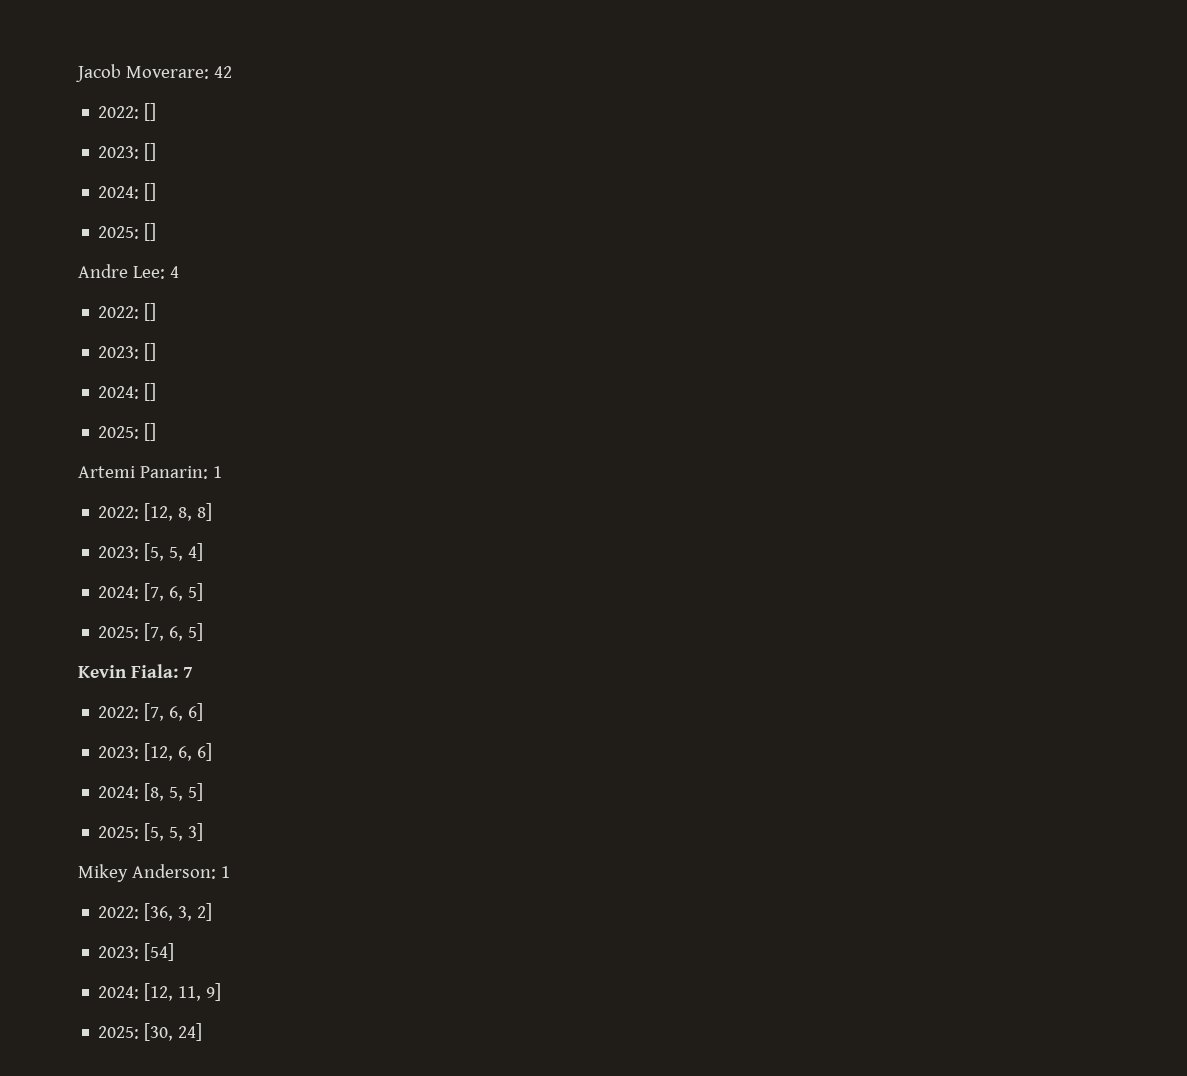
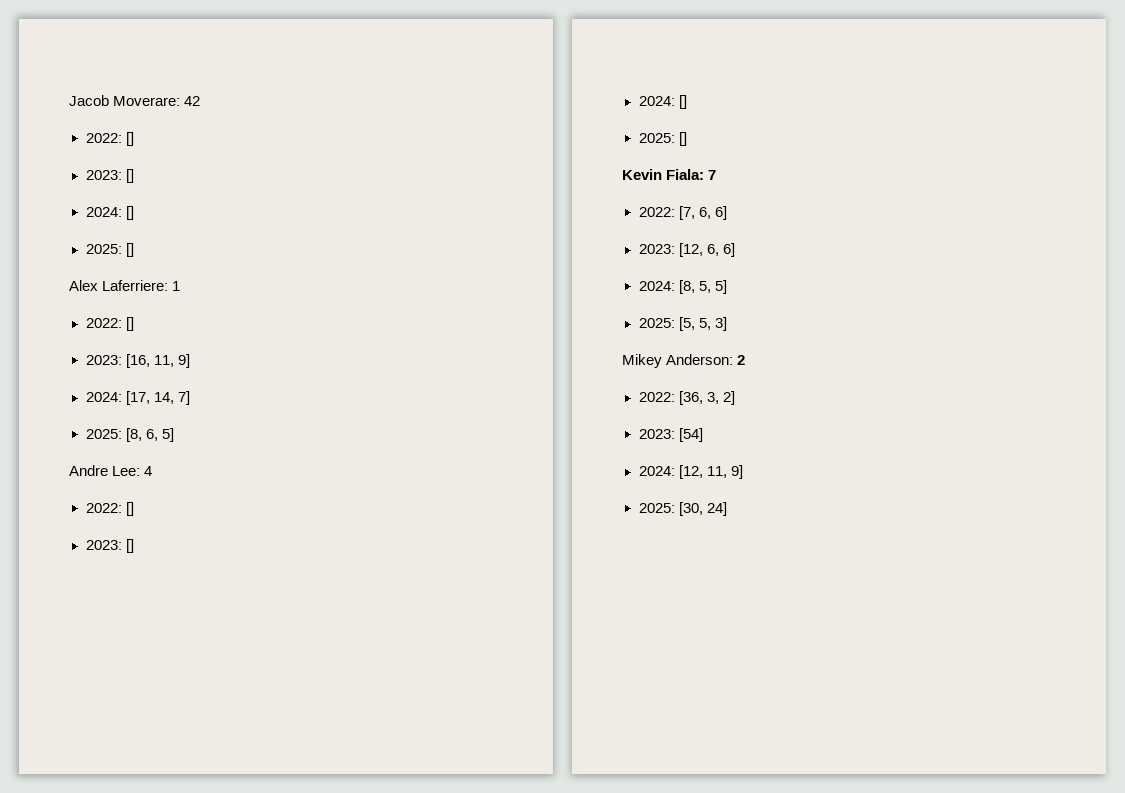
(157, 232) none -> [69,280,181,291] [85,317,134,331] [85,354,190,368] [85,391,190,405] [85,428,174,442] // Alex Laferriere: 1 // 2022: [] // 2023: [16, 11, 9] // 2024: [17, 14, 7] // 2025: [8, 6, 5]
[78,466,222,479] [98,503,213,521] [98,543,204,561] [98,583,204,601] [98,623,204,641] // Artemi Panarin: 1 // 2022: [12, 8, 8] // 2023: [5, 5, 4] // 2024: [7, 6, 5] // 2025: [7, 6, 5] -> (687, 139) none
[220,866,230,878] 1 -> [737,355,746,365] 2

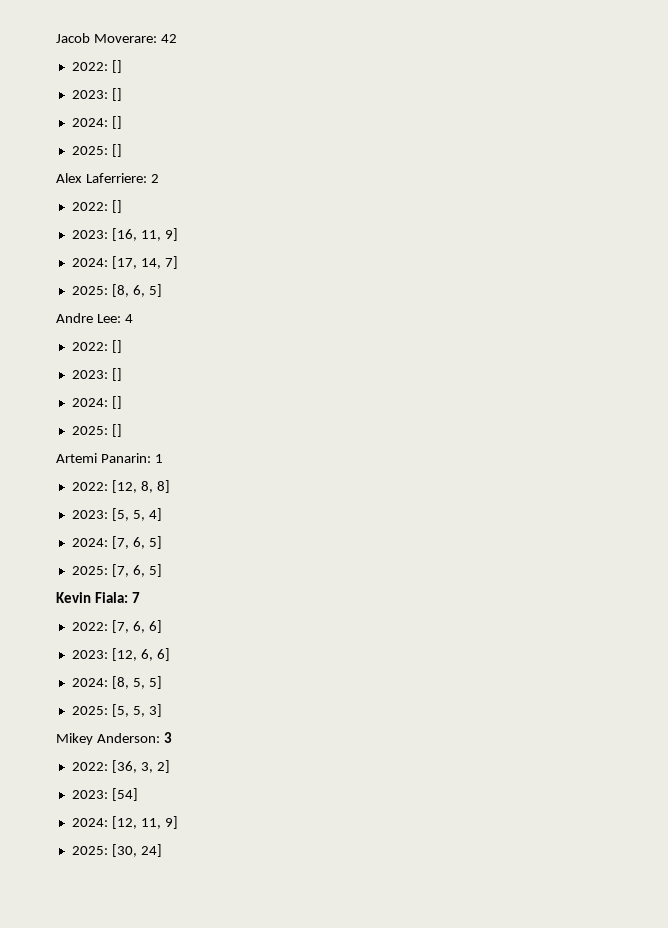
[172,281,181,291] 1 -> [150,174,159,183] 2
(687, 139) none -> [56,453,163,463] [71,480,170,493] [71,508,162,521] [71,536,162,549] [71,564,162,577] // Artemi Panarin: 1 // 2022: [12, 8, 8] // 2023: [5, 5, 4] // 2024: [7, 6, 5] // 2025: [7, 6, 5]
[737,355,746,365] 2 -> [163,732,172,743] 3

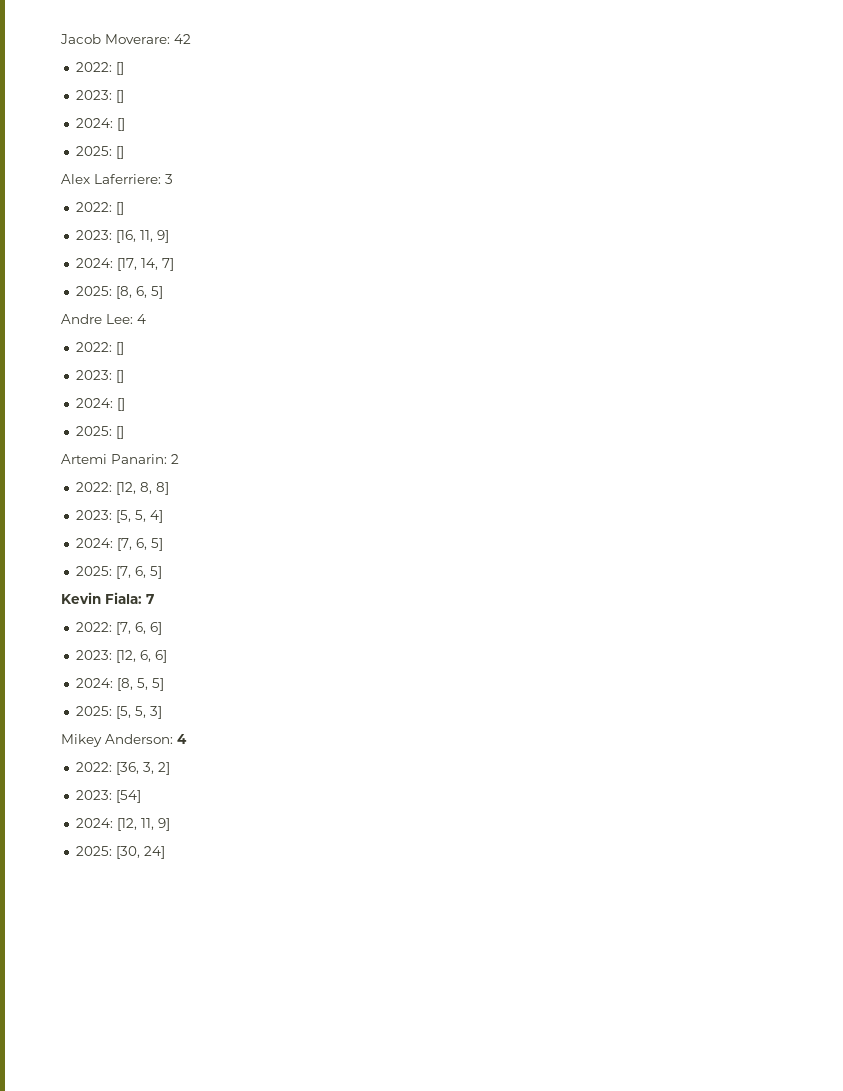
[150,174,159,183] 2 -> [165,174,173,184] 3
[154,454,163,463] 1 -> [171,454,179,464] 2
[163,732,172,743] 3 -> [177,734,187,744] 4

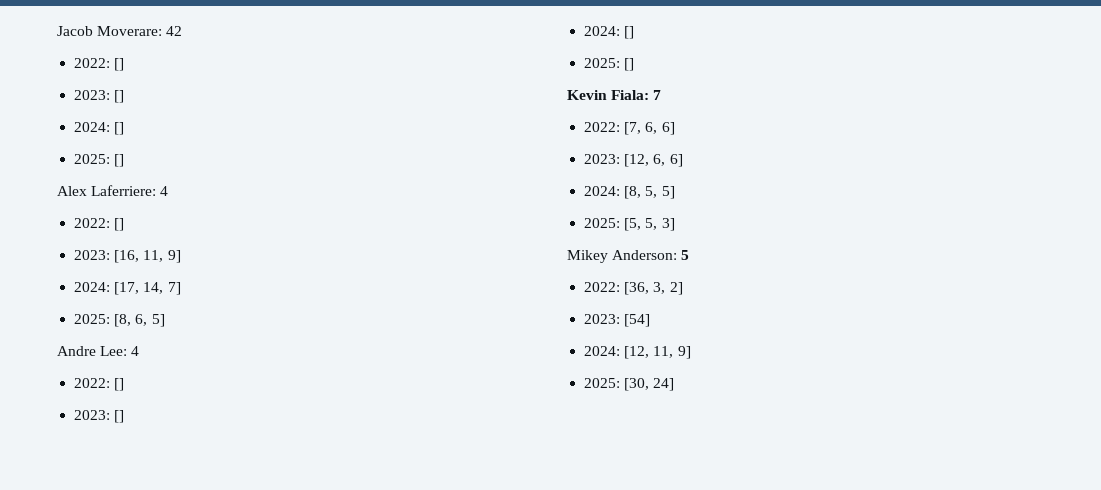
[165,174,173,184] 3 -> [160,186,169,196] 4
[61,454,179,464] [75,482,169,495] [75,510,163,523] [75,538,163,551] [75,566,162,579] // Artemi Panarin: 2 // 2022: [12, 8, 8] // 2023: [5, 5, 4] // 2024: [7, 6, 5] // 2025: [7, 6, 5] -> (635, 64) none
[177,734,187,744] 4 -> [681,250,690,260] 5

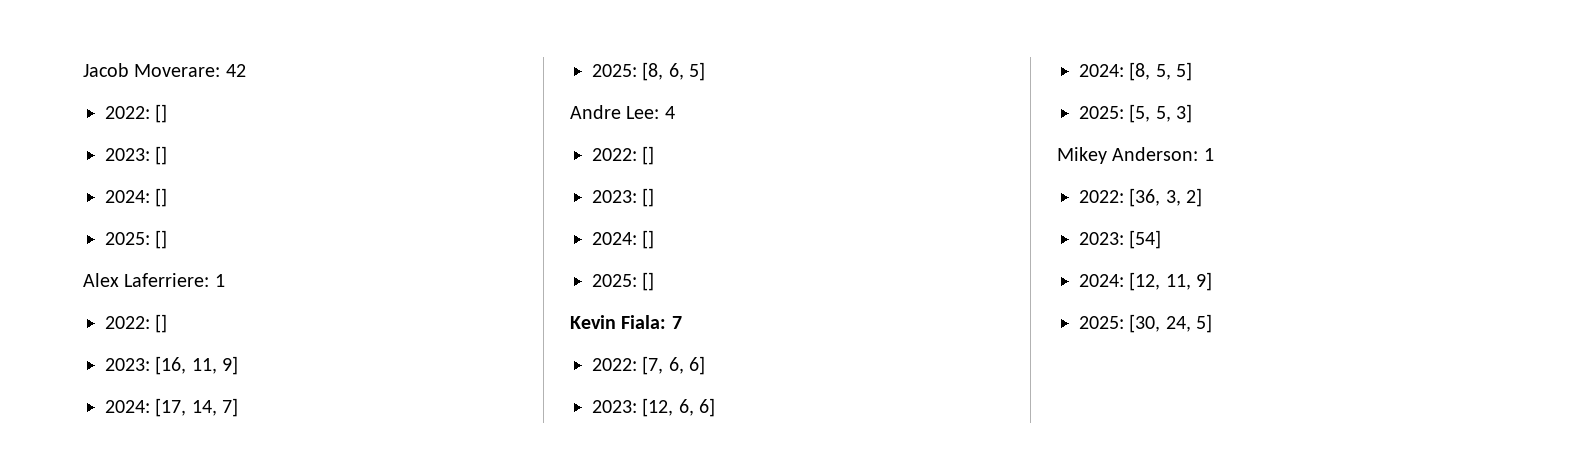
[160,186,169,196] 4 -> [214,274,225,287] 1
[681,250,690,260] 5 -> [1203,148,1214,161] 1
[653,378,675,391] 24] -> [1165,314,1213,333] 24, 5]

